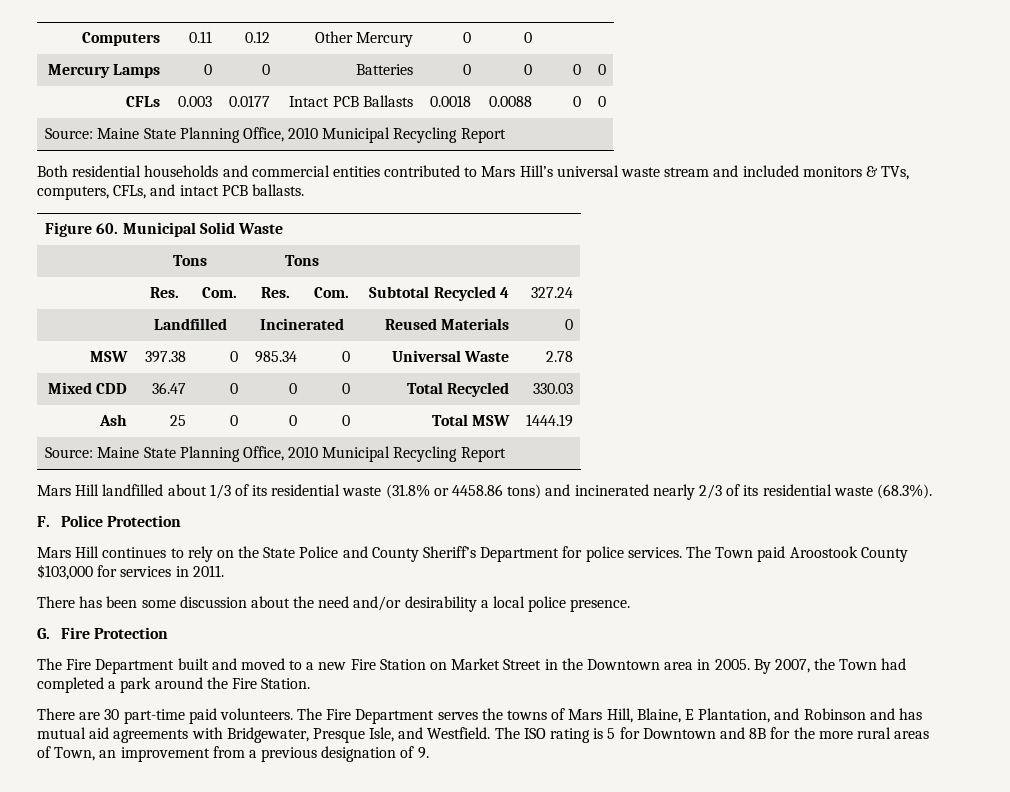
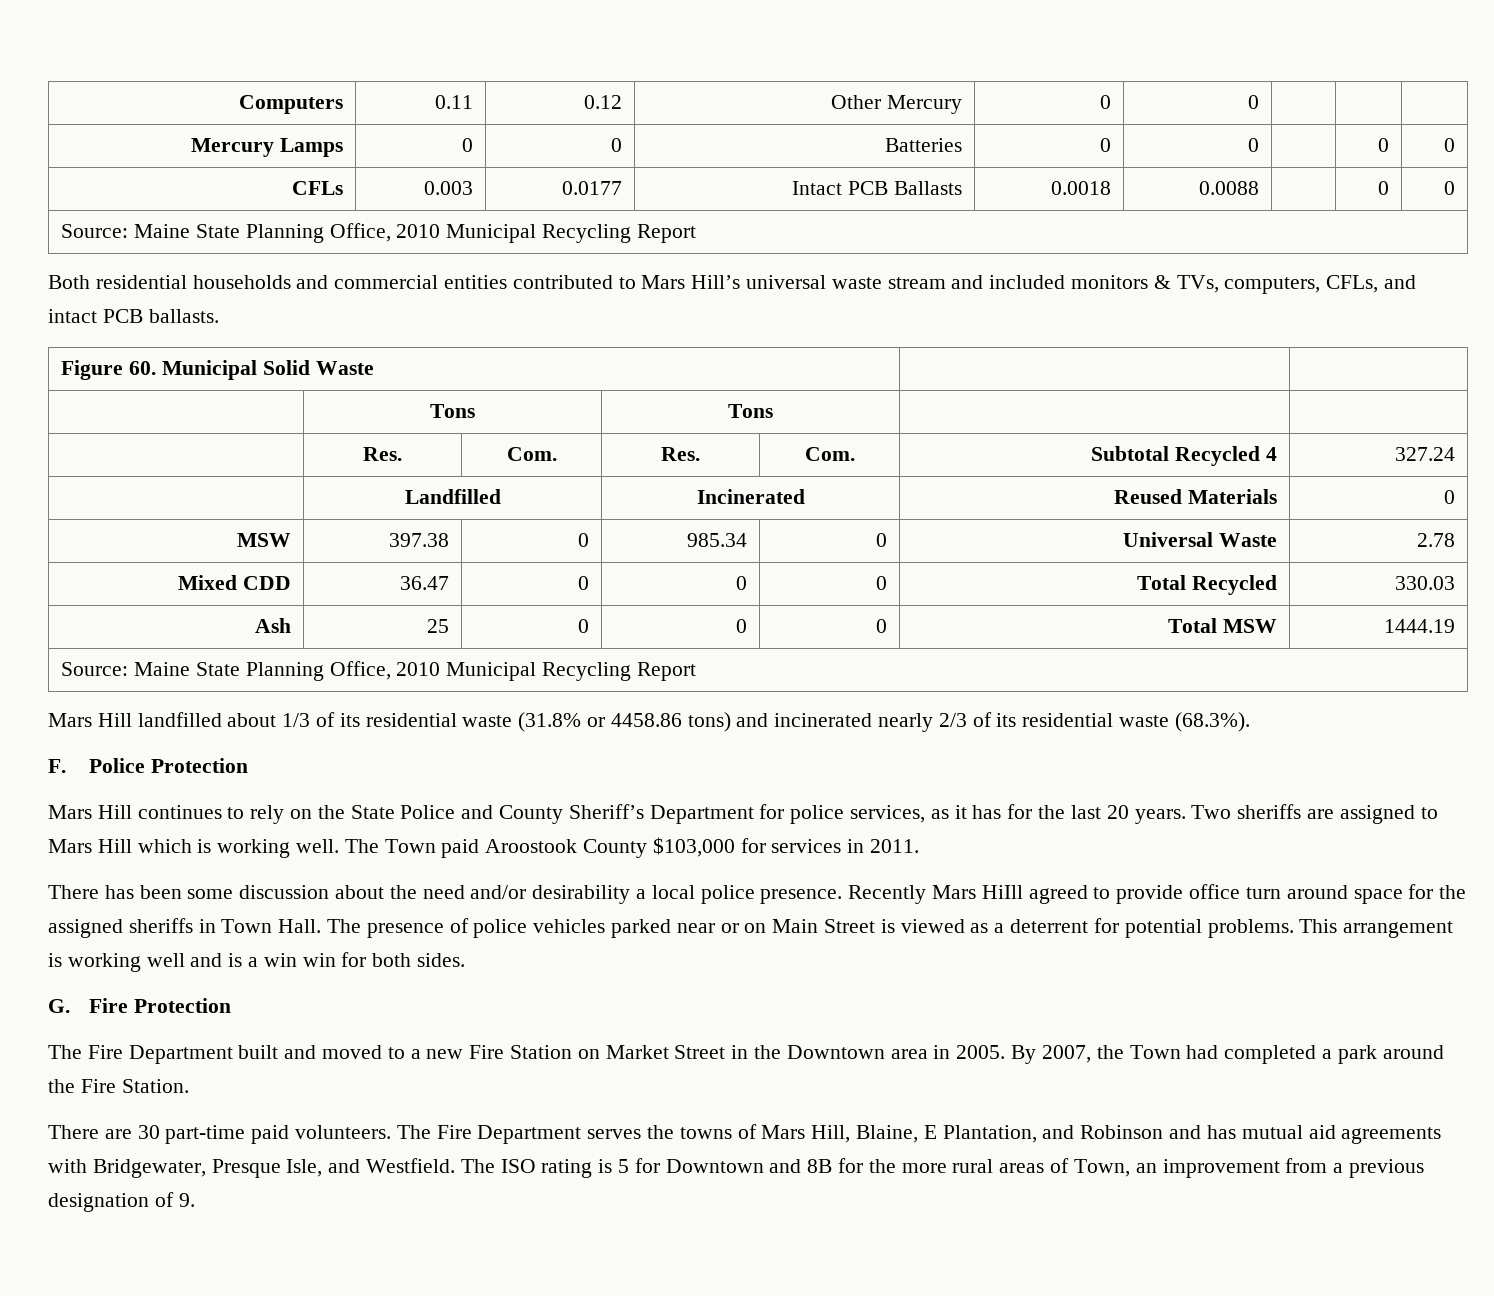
[627,547,682,558] services. -> [850,804,1438,824] [48,839,340,858] services, as it has for the last 20 years. Two sheriffs are assigned to Mars Hill which is working well.
(631, 605) none -> [848,884,1467,904] [48,918,1454,938] [48,952,466,972] Recently Mars HiIll agreed to provide office turn around space for the assigned sheriffs in Town Hall. The presence of police vehicles parked near or on Main Street is viewed as a deterrent for potential problems. This arrangement is working well and is a win win for both sides.

